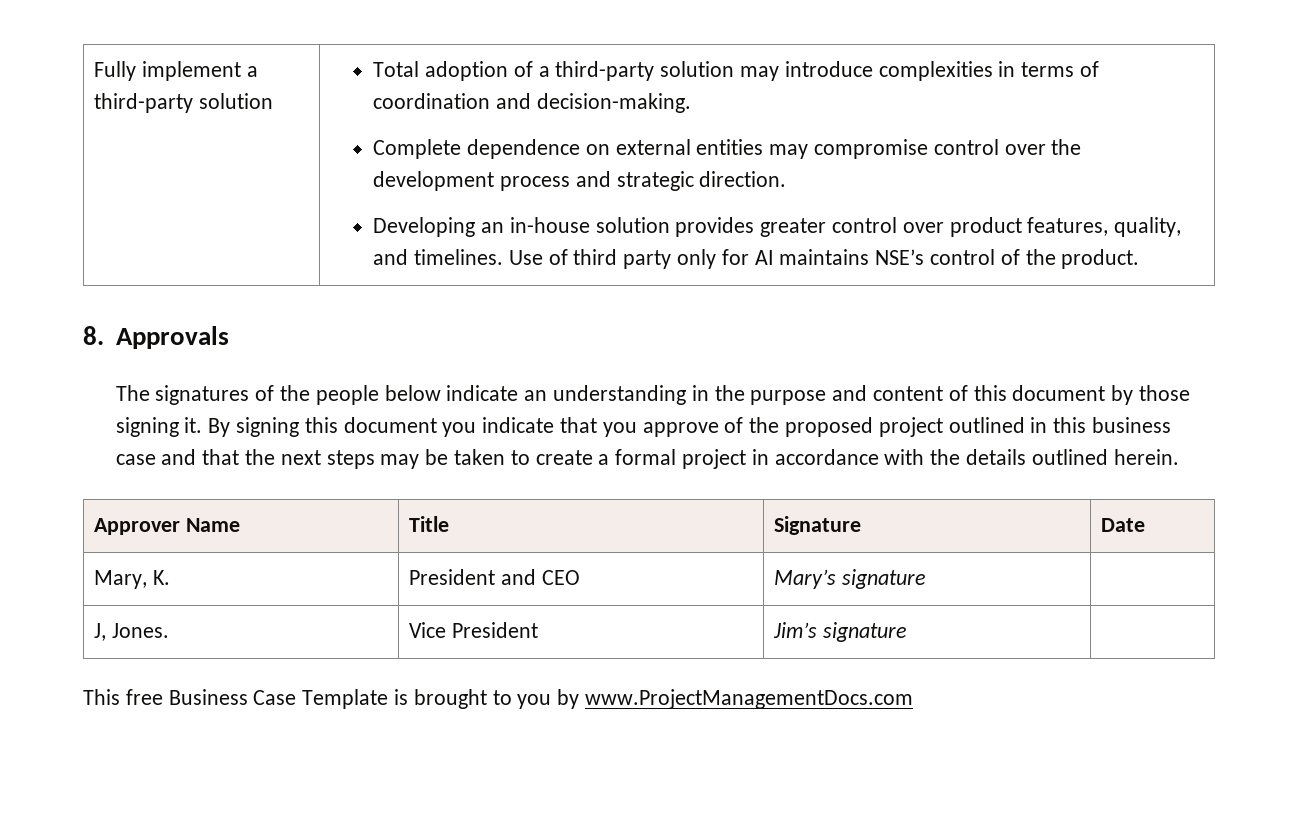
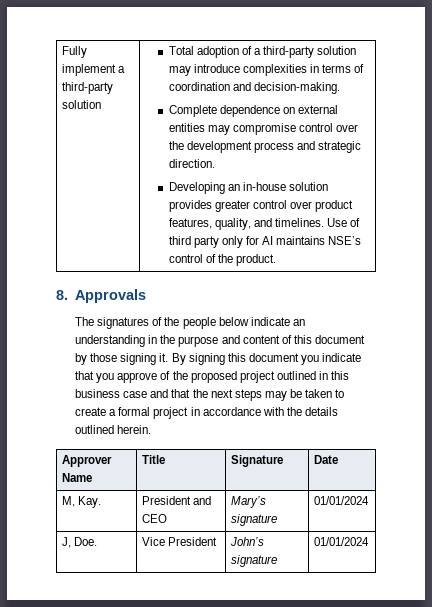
[93,570,170,589] Mary, K. -> [61,496,101,508] M, Kay.
(926, 579) none -> [313,496,369,505] 01/01/2024
[111,623,169,638] Jones. -> [73,537,97,546] Doe.
[772,622,907,642] [83,689,914,709] Jim’s signature | // This free Business Case Template is brought to you by www.ProjectManagementDocs.com -> [229,537,264,546] [230,555,277,567] [313,537,369,546] John’s signature | 01/01/2024

